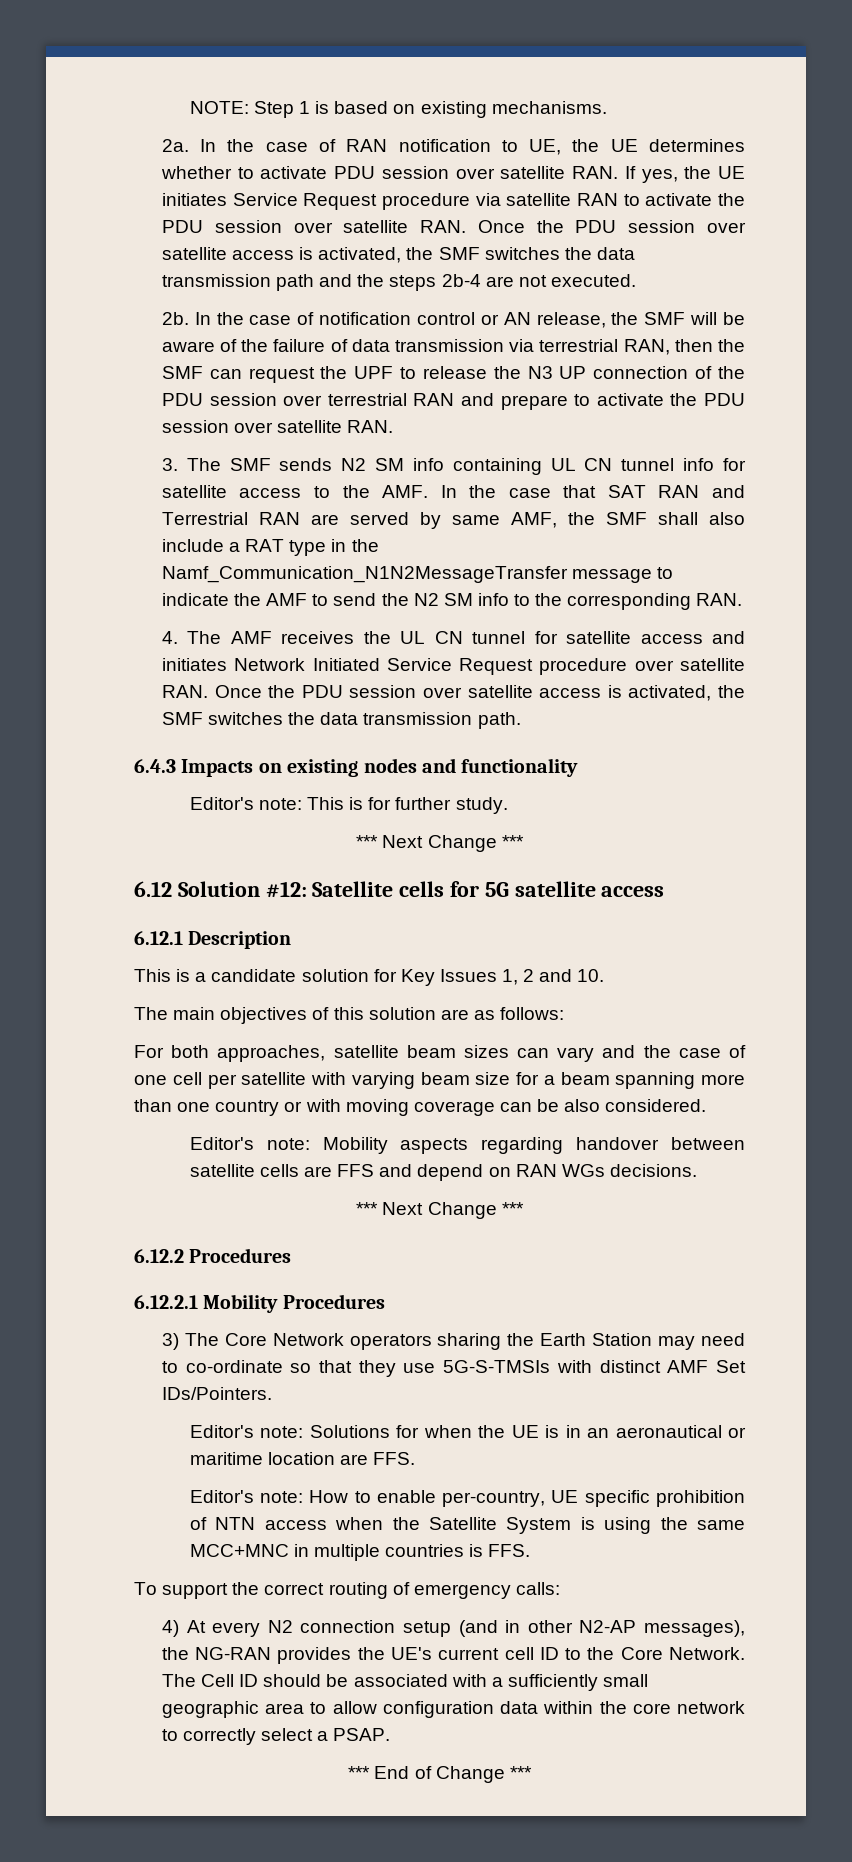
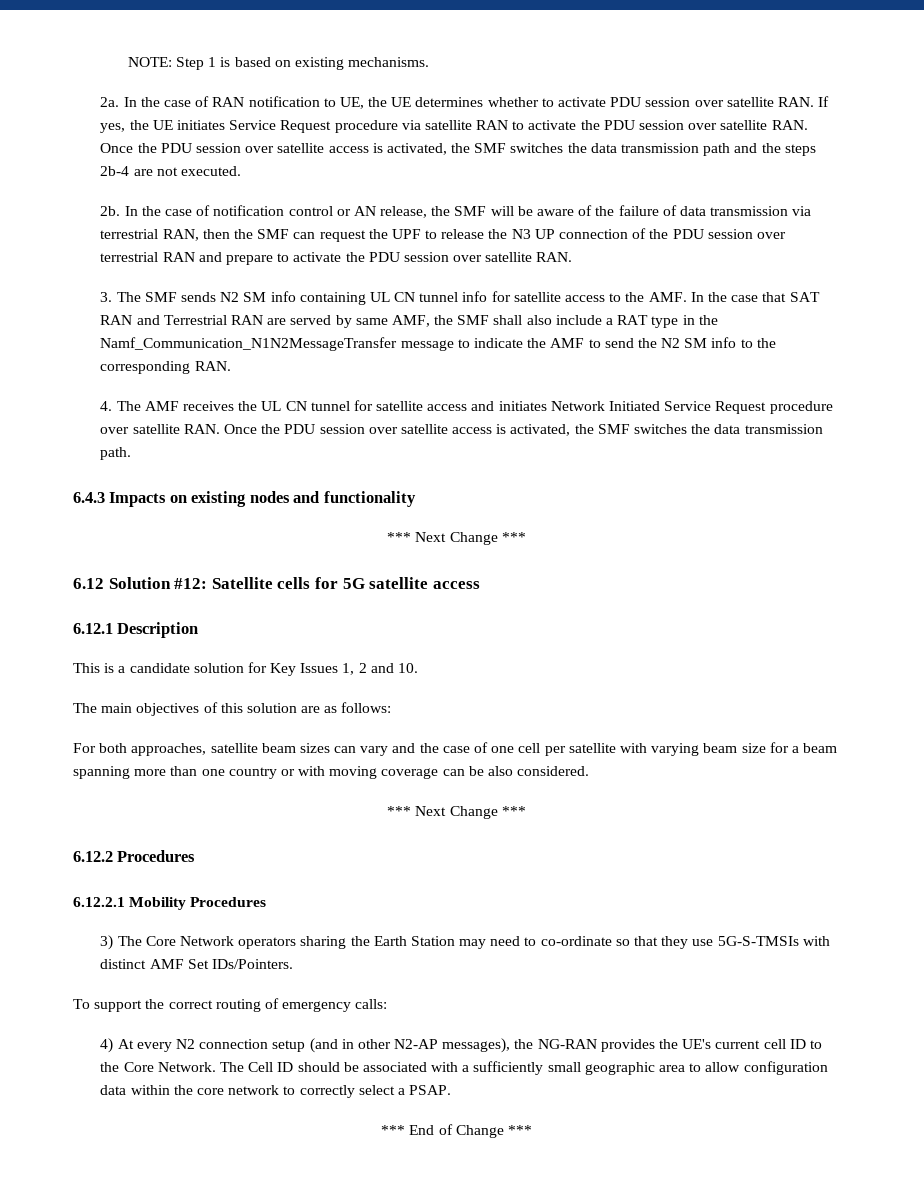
[189,797,508,814] // Editor's note: This is for further study. -> (416, 499) none
[189,1137,745,1154] [189,1164,698,1181] // Editor's note: Mobility aspects regarding handover between satellite cells are FFS and depend on RAN WGs decisions. -> (590, 771) none
[189,1425,746,1438] [189,1452,416,1465] [189,1490,746,1507] [189,1517,745,1534] [189,1544,531,1561] // Editor's note: Solutions for when the UE is in an aeronautical or maritime location are FFS. // Editor's note: How to enable per-country, UE specific prohibition of NTN access when the Satellite System is using the same MCC+MNC in multiple countries is FFS. -> (293, 964) none

